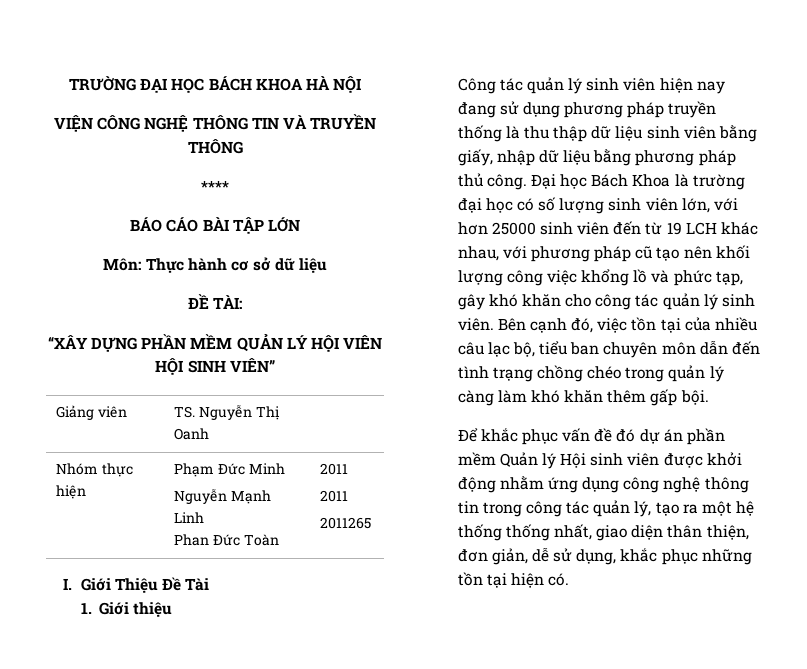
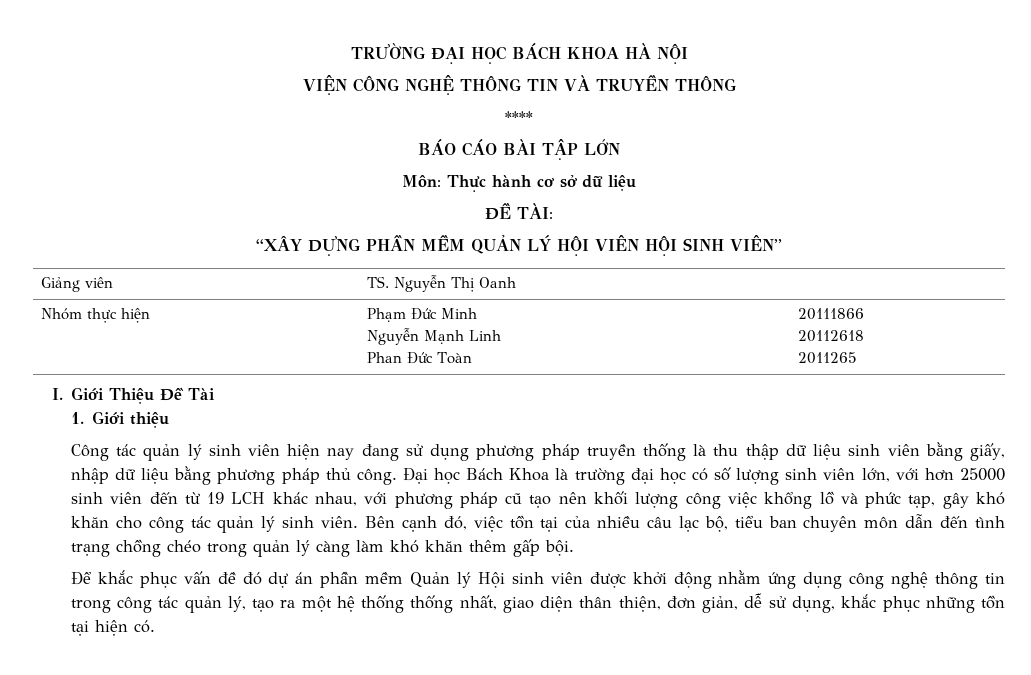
[320,463,349,475] [320,490,349,502] 2011 // 2011 -> [797,308,864,320] [797,330,864,342] 20111866 // 20112618

